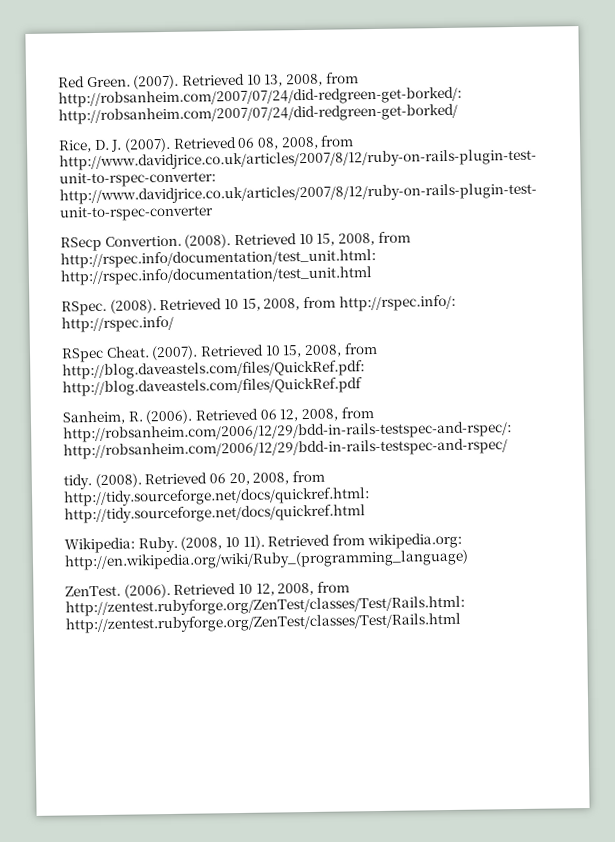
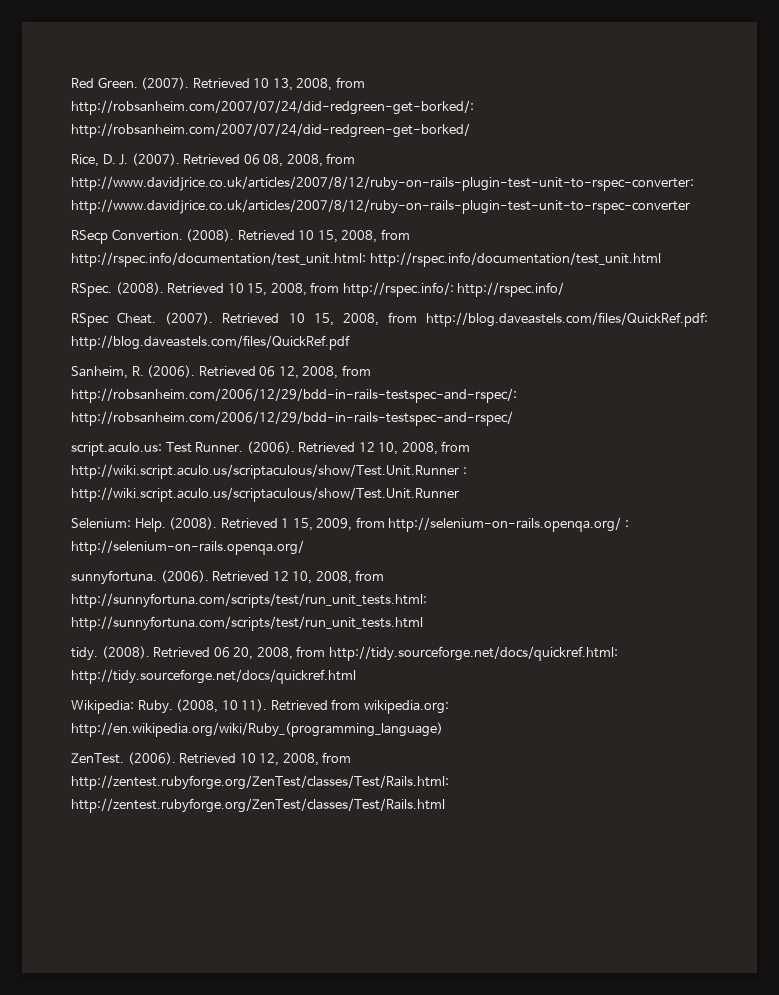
(508, 449) none -> [71,441,471,456] [71,464,467,479] [71,487,459,502] [71,517,629,532] [71,540,304,555] [71,570,385,585] [71,593,427,608] [71,616,423,631] // script.aculo.us: Test Runner. (2006). Retrieved 12 10, 2008, from http://wiki.script.aculo.us/scriptaculous/show/Test.Unit.Runner : http://wiki.script.aculo.us/scriptaculous/show/Test.Unit.Runner // Selenium: Help. (2008). Retrieved 1 15, 2009, from http://selenium-on-rails.openqa.org/ : http://selenium-on-rails.openqa.org/ // sunnyfortuna. (2006). Retrieved 12 10, 2008, from http://sunnyfortuna.com/scripts/test/run_unit_tests.html: http://sunnyfortuna.com/scripts/test/run_unit_tests.html

